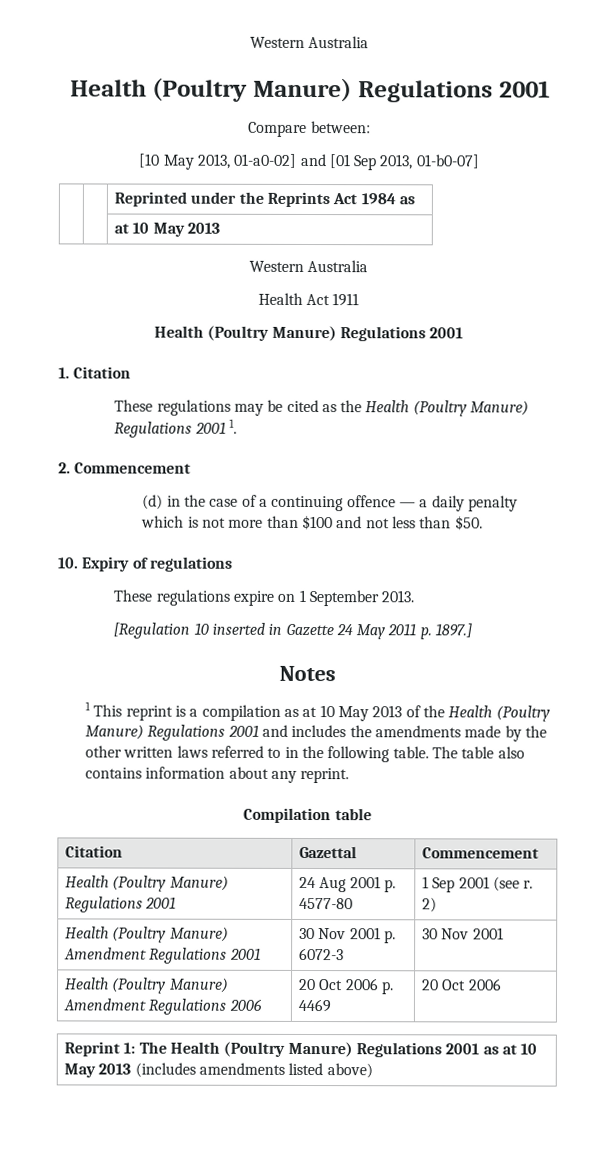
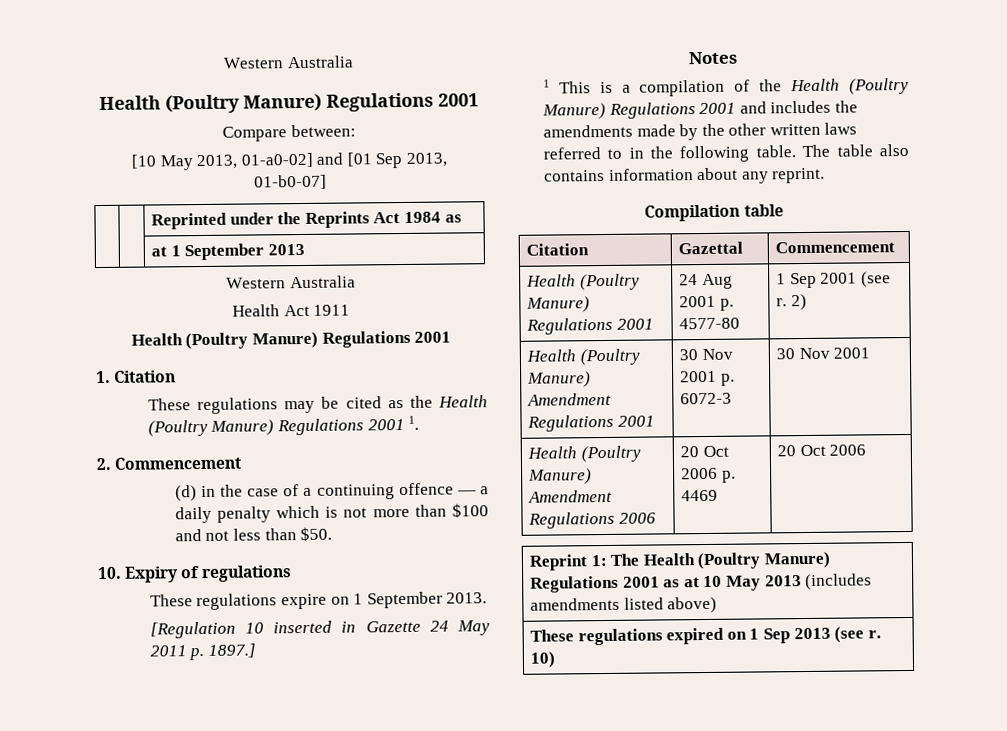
[132,222,185,237] 10 May -> [170,243,265,261] 1 September
[125,705,173,721] reprint -> (591, 87) none
[284,705,403,722] as at 10 May 2013 -> (726, 88) none
(373, 1071) none -> [530,626,881,646] [530,651,557,668] // These regulations expired on 1 Sep 2013 (see r. 10)

